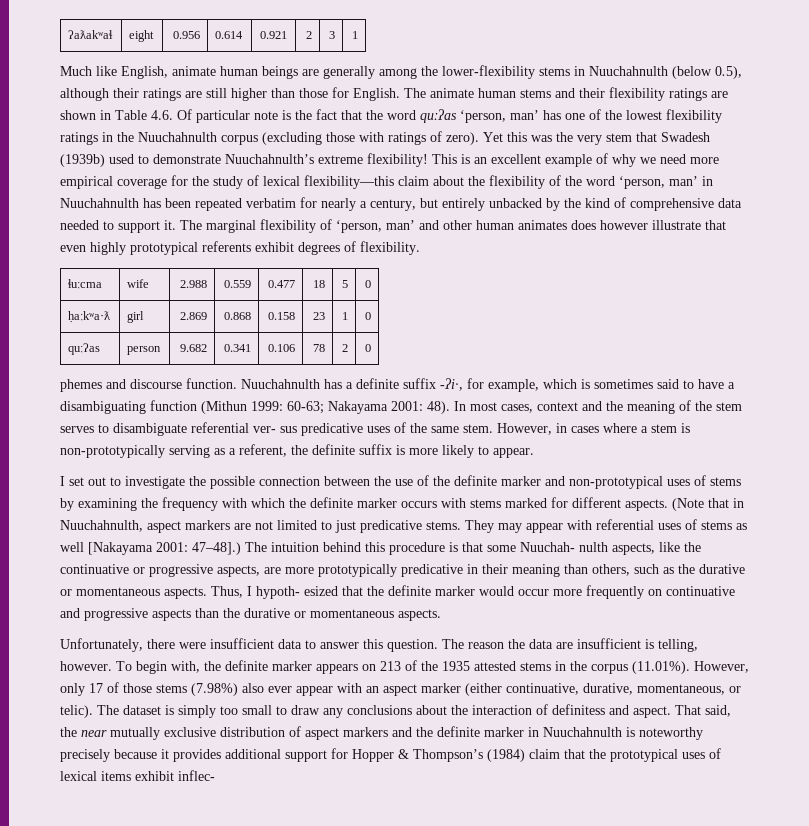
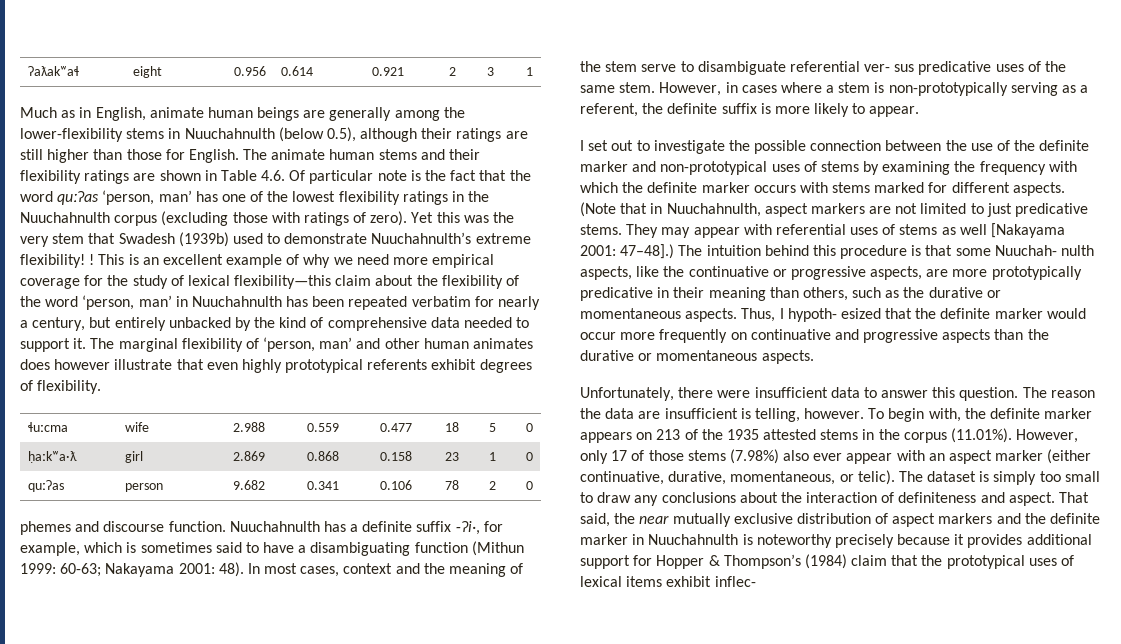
[96,66,117,76] like -> [61,107,92,118] as in
(428, 160) none -> [89,254,95,265] !
[60,426,94,433] serves -> [641,64,677,72] serve
[552,704,605,715] definitess -> [898,492,977,503] definiteness

